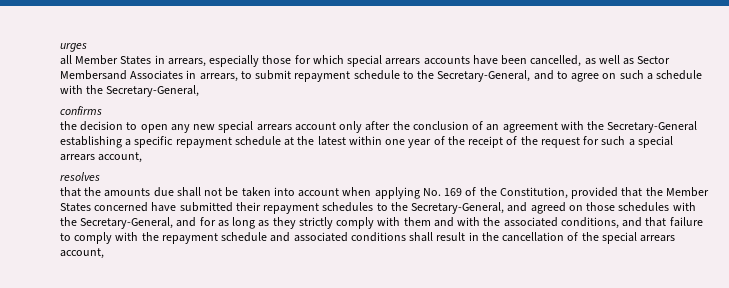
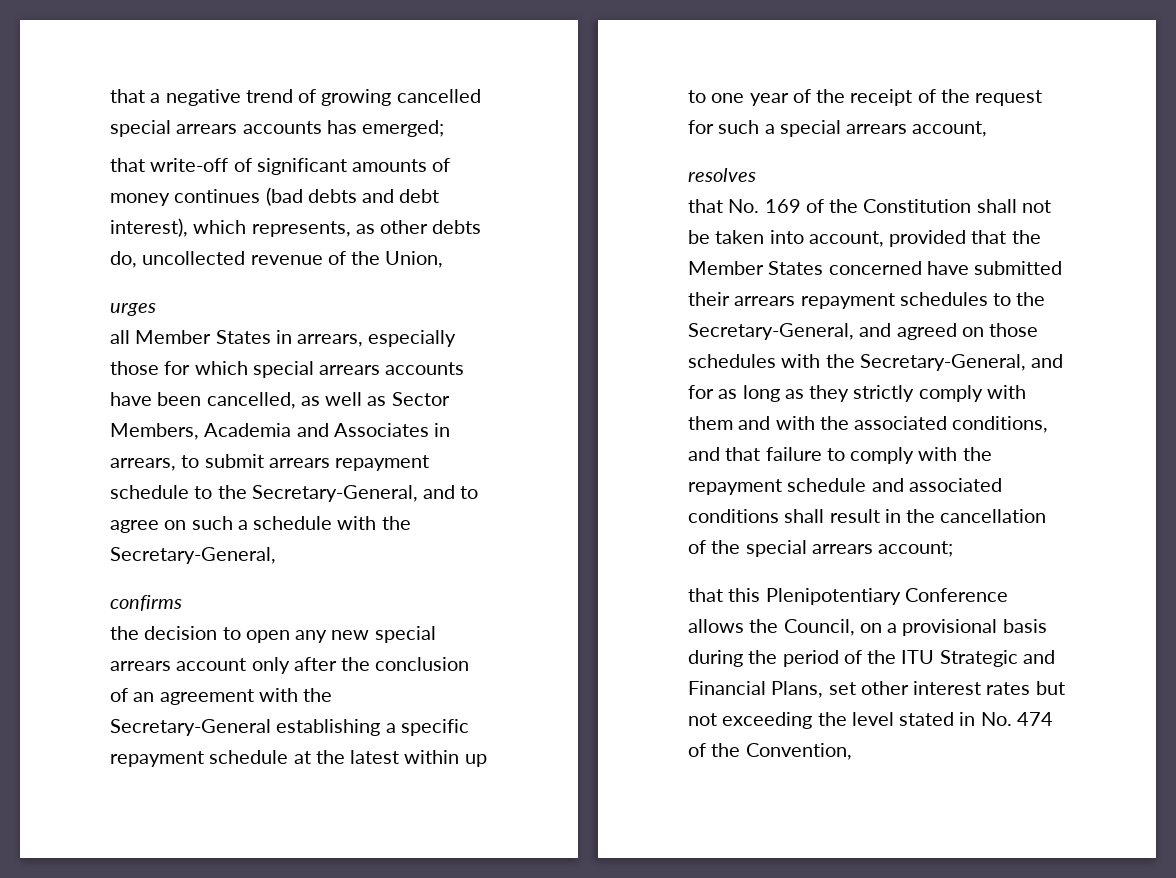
(60, 47) none -> [110,89,481,106] [110,120,445,137] [110,158,451,175] [110,187,440,206] [110,218,482,237] [110,251,444,268] that a negative trend of growing cancelled special arrears accounts has emerged; // that write-off of significant amounts of money continues (bad debts and debt interest), which represents, as other debts do, uncollected revenue of the Union, //
[60,70,127,80] Membersand -> [110,423,329,440] Members, Academia and
(292, 75) none -> [268,458,330,468] arrears
(382, 140) none -> [464,754,487,767] [688,90,706,103] up to
[84,187,174,197] the amounts due -> [728,199,972,213] No. 169 of the Constitution
[298,187,568,199] account when applying No. 169 of the Constitution, -> [808,231,884,247] account,
(261, 206) none -> [734,296,796,306] arrears
[60,248,104,259] account, -> [878,541,954,557] [688,588,1008,605] [688,619,1047,636] [688,650,1055,667] [688,681,1065,698] [688,712,1053,729] [688,743,852,760] account; // that this Plenipotentiary Conference allows the Council, on a provisional basis during the period of the ITU Strategic and Financial Plans, set other interest rates but not exceeding the level stated in No. 474 of the Convention,

